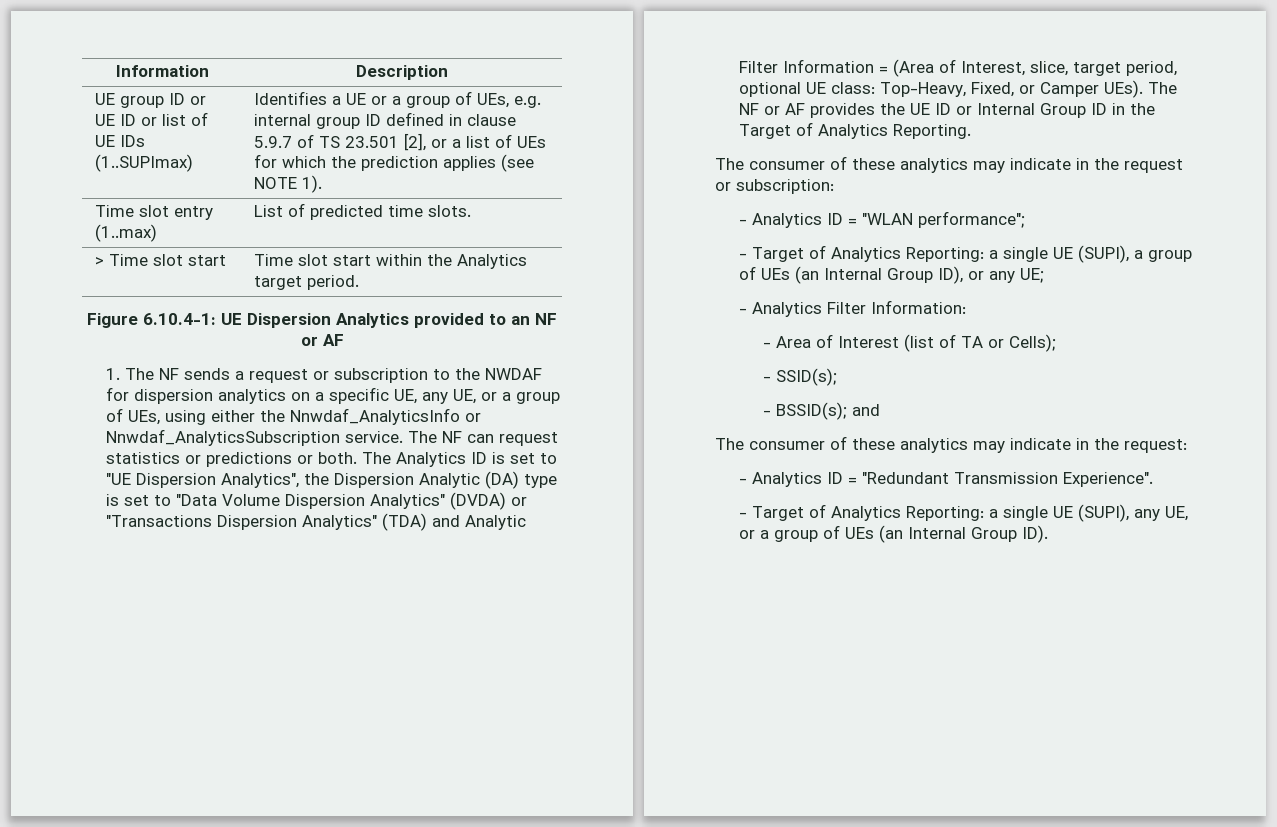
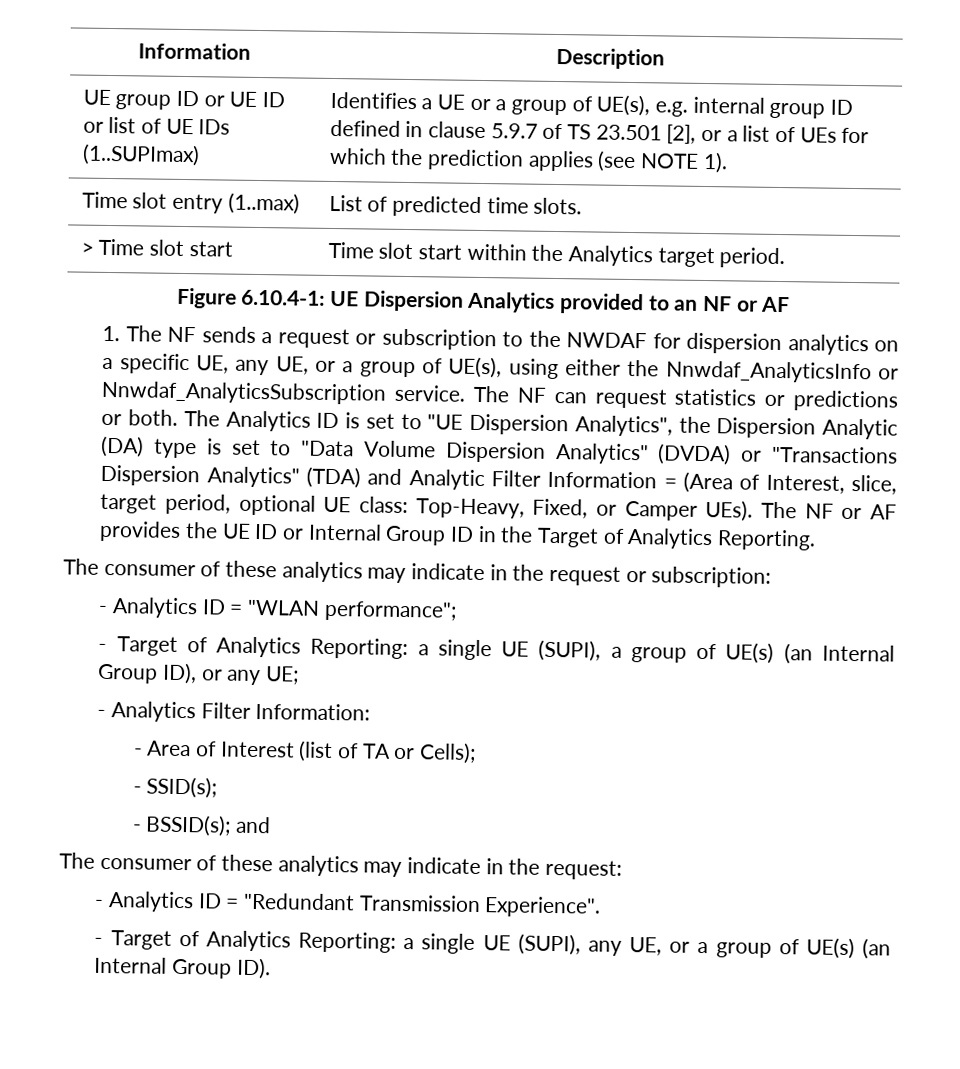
[476,93,509,108] UEs, -> [596,94,651,117] UE(s),
[128,410,161,425] UEs, -> [448,356,503,379] UE(s),
[761,268,791,280] UEs -> [725,642,775,664] UE(s)
[845,527,875,539] UEs -> [805,937,855,960] UE(s)

